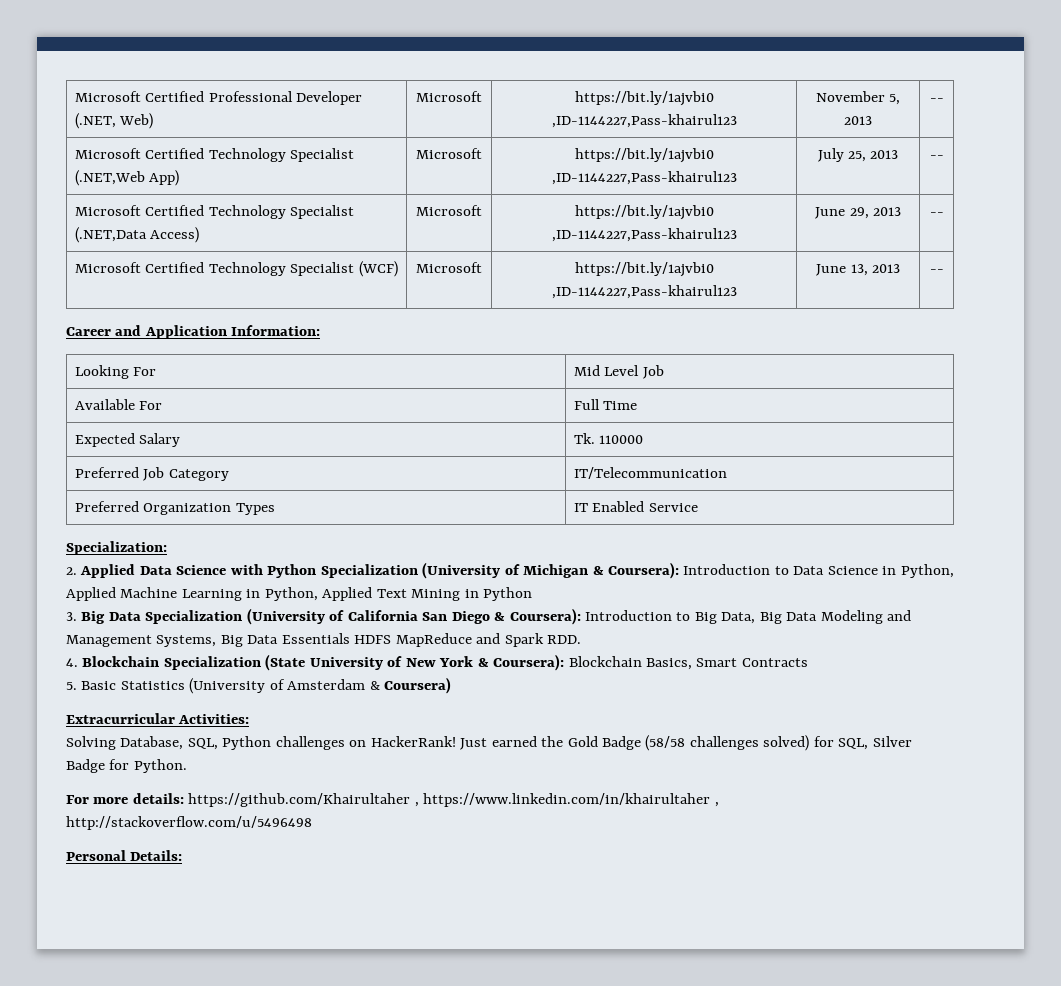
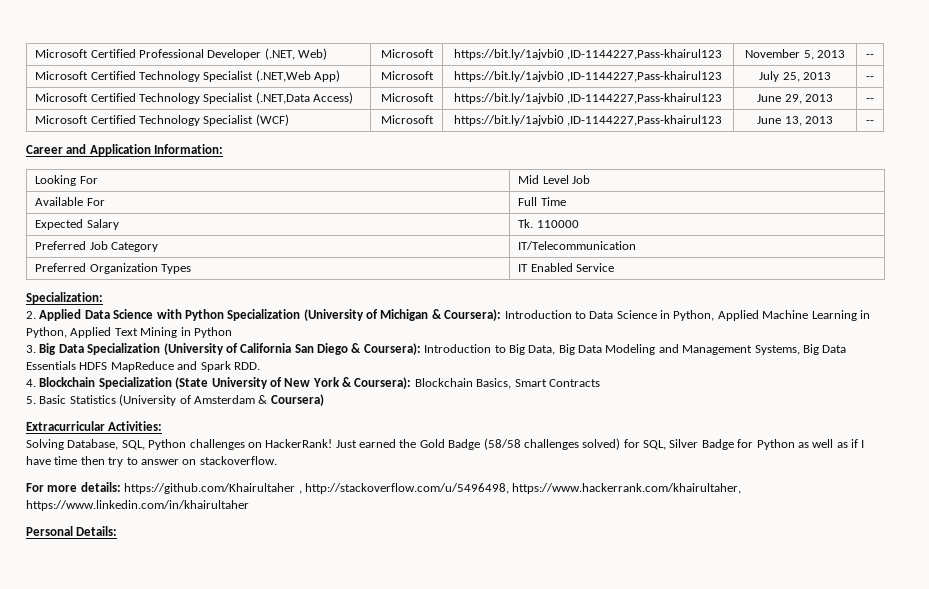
[133,759,187,773] Python. -> [756,439,865,450] [26,456,277,467] Python as well as if I have time then try to answer on stackoverflow.
(419, 804) none -> [304,483,742,494] http://stackoverflow.com/u/5496498, https://www.hackerrank.com/khairultaher,
[714,802,719,807] [66,816,312,830] , http://stackoverflow.com/u/5496498 -> (249, 505) none

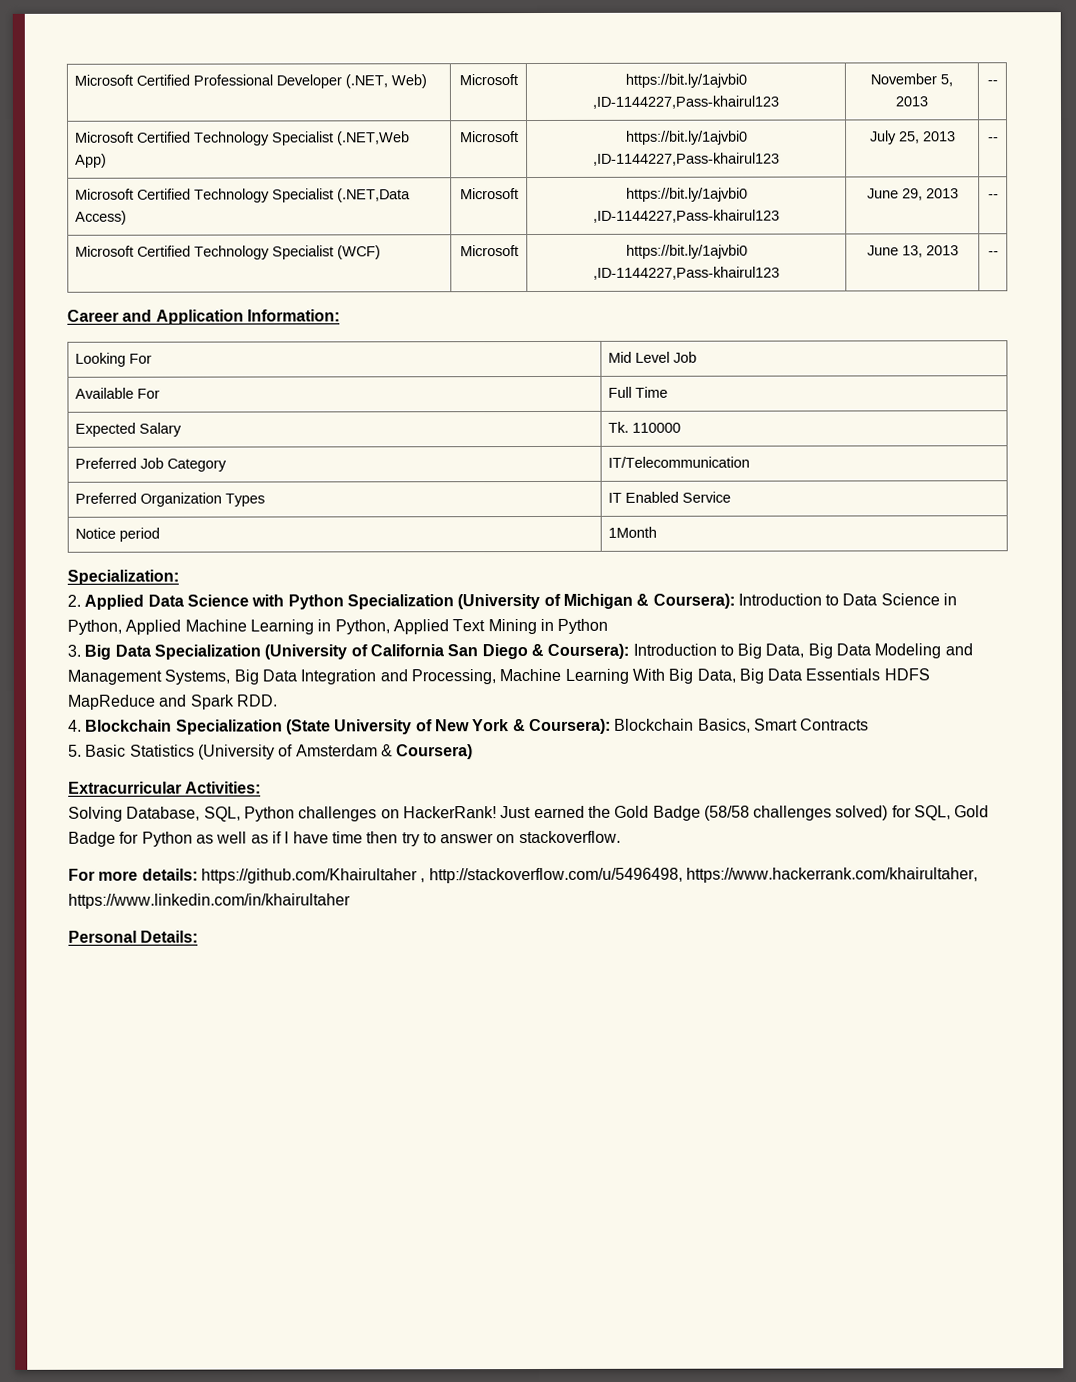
(615, 267) none -> [75,527,161,542] [608,526,658,538] // Notice period | 1Month
(847, 349) none -> [300,668,803,685] Integration and Processing, Machine Learning With Big Data, Big Data
[669,439,699,448] Silver -> [954,805,990,818] Gold

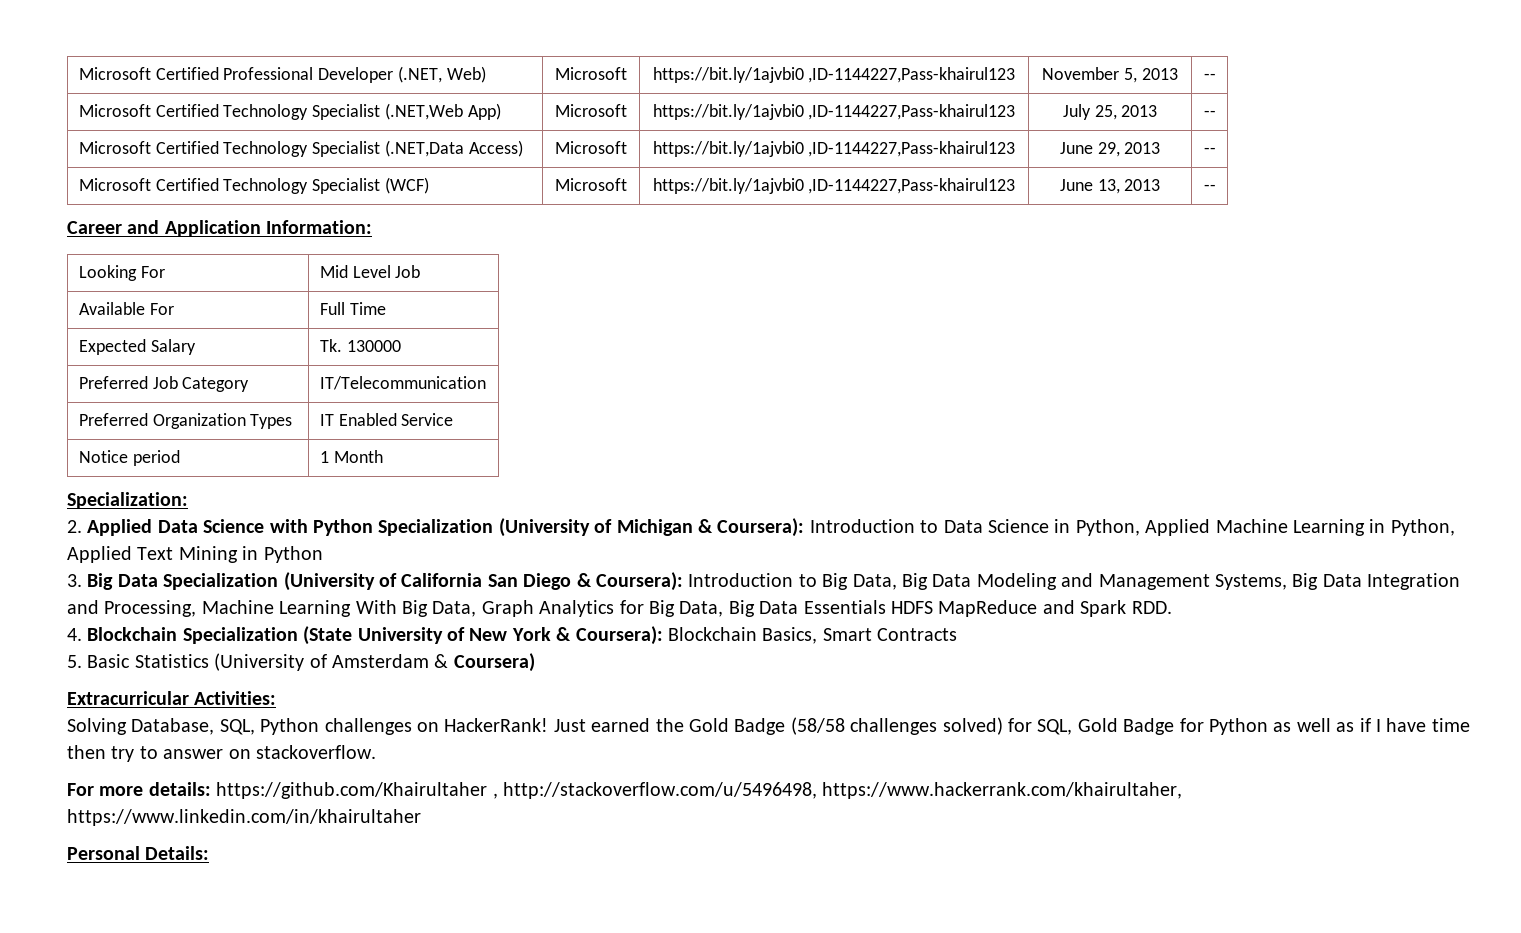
[632,422,682,433] 110000 -> [346,340,401,352] 130000
[608,526,658,538] 1Month -> [319,450,383,463] 1 Month
(736, 675) none -> [481,600,724,617] Graph Analytics for Big Data,

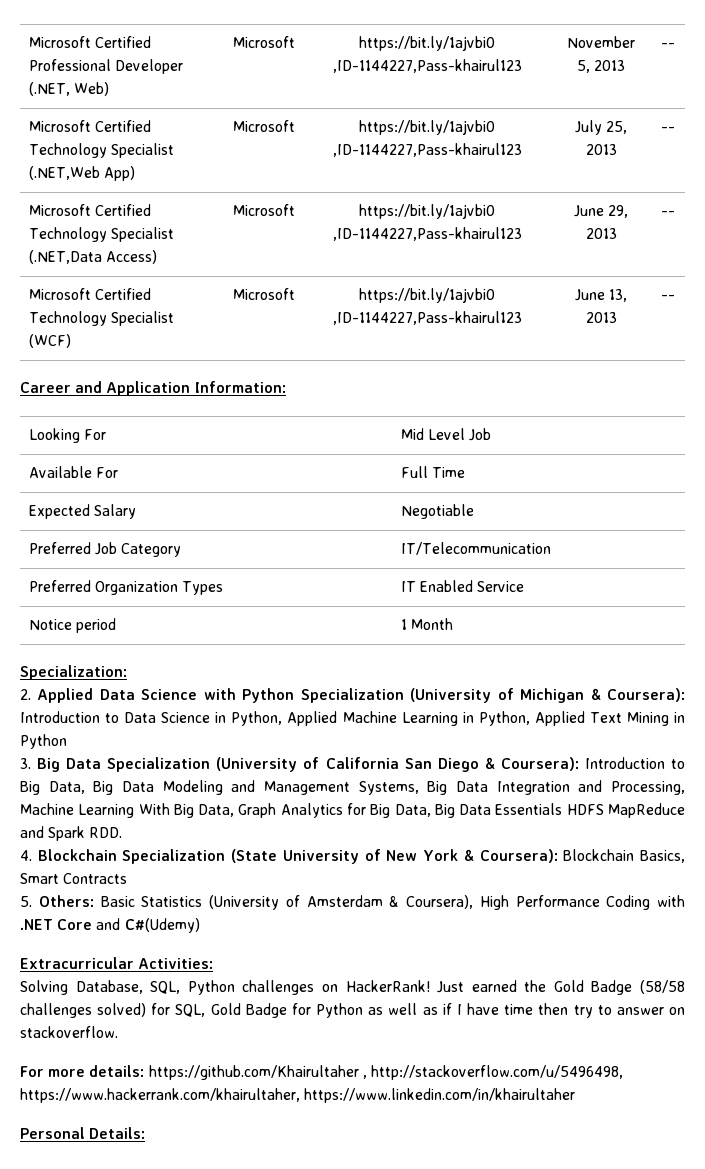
[319,339,401,352] Tk. 130000 -> [400,504,474,519] Negotiable
(82, 661) none -> [38,895,94,907] Others:
[453,653,535,672] Coursera) -> [406,895,685,910] [20,918,200,933] Coursera), High Performance Coding with .NET Core and C#(Udemy)

